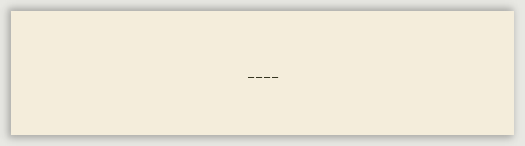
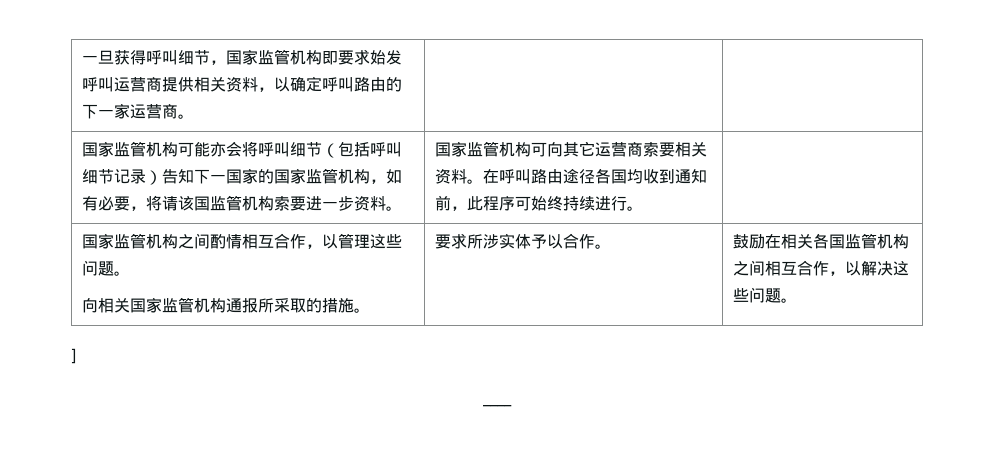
(246, 77) none -> [82,49,403,65] [82,76,403,92] [82,103,195,119] [82,141,403,158] [82,168,403,185] [82,195,403,211] [435,141,708,157] [435,168,708,184] [435,195,644,211] [82,233,403,249] [82,260,131,276] [82,297,371,313] [435,233,612,249] [733,233,910,249] [733,260,910,276] [733,287,798,303] [71,348,77,364] 一旦获得呼叫细节，国家监管机构即要求始发呼叫运营商提供相关资料，以确定呼叫路由的下一家运营商。 | | // 国家监管机构可能亦会将呼叫细节（包括呼叫细节记录）告知下一国家的国家监管机构，如有必要，将请该国监管机构索要进一步资料。 | 国家监管机构可向其它运营商索要相关资料。在呼叫路由途径各国均收到通知前，此程序可始终持续进行。 | // 国家监管机构之间酌情相互合作，以管理这些问题。 // 向相关国家监管机构通报所采取的措施。 | 要求所涉实体予以合作。 | 鼓励在相关各国监管机构之间相互合作，以解决这些问题。 // ] //

